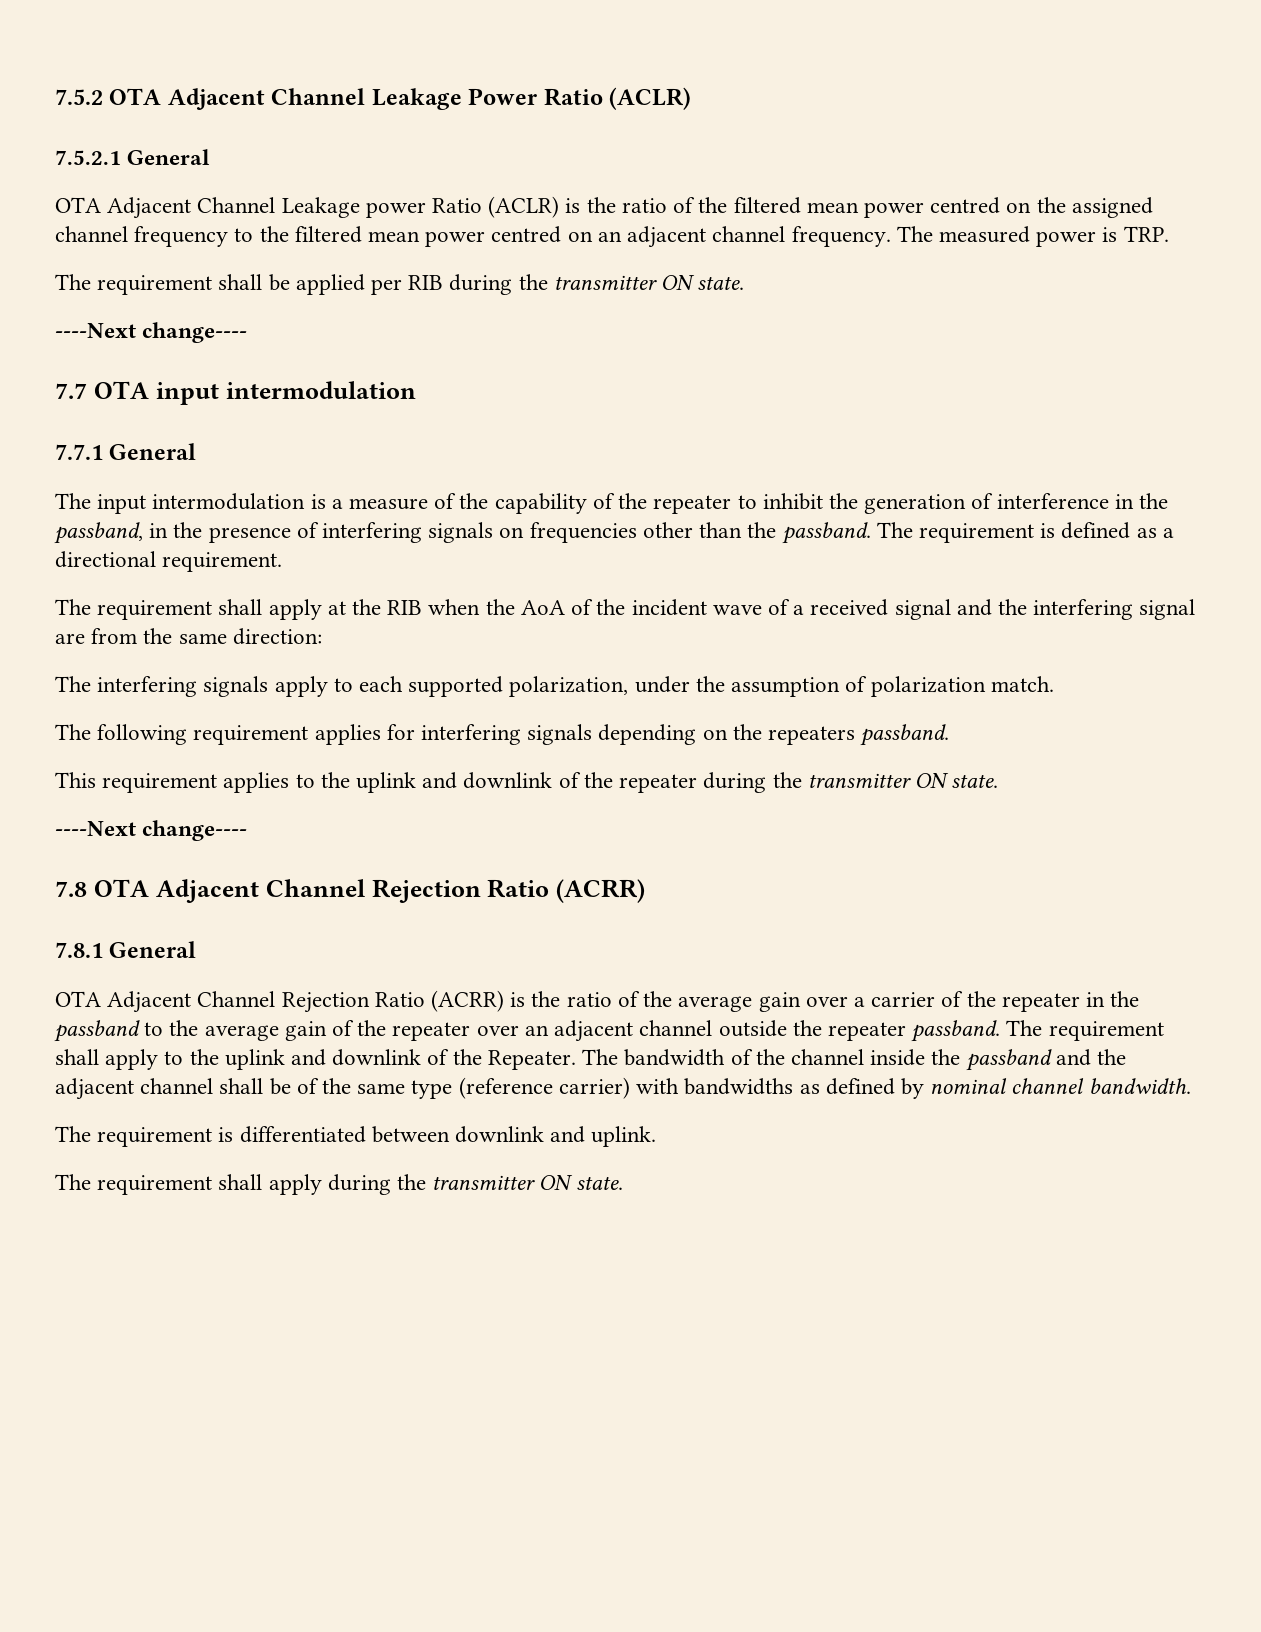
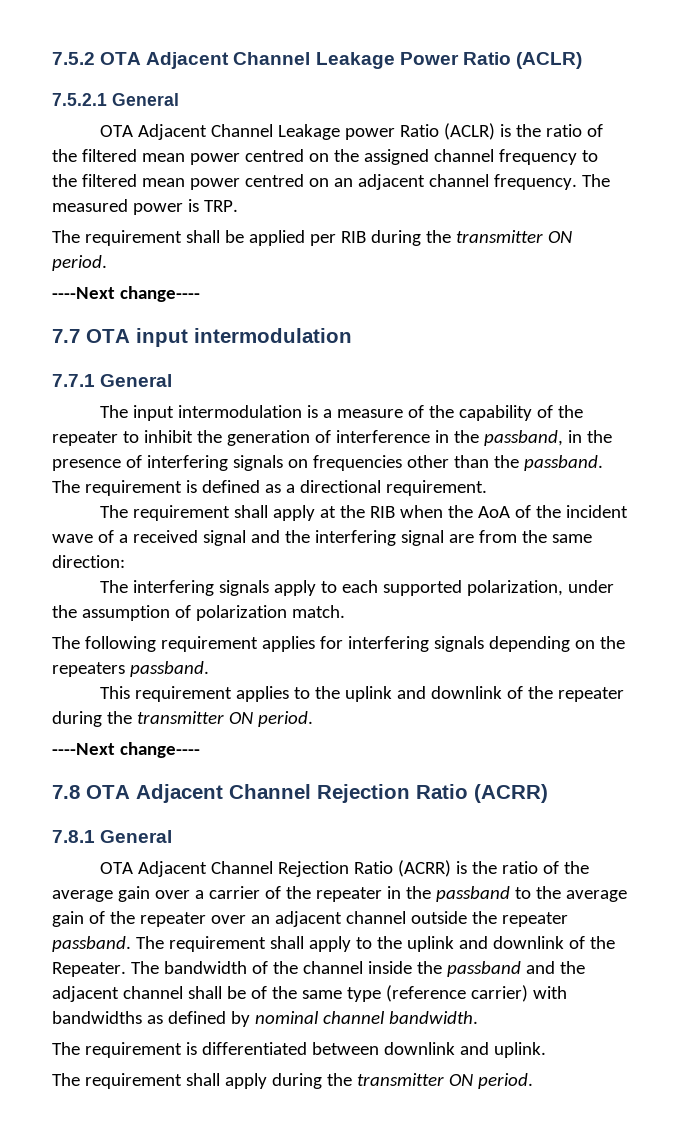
[697,276,745,290] state. -> [52,255,107,271] period.
[951,774,999,788] state. -> [257,711,313,727] period.
[575,1176,623,1190] state. -> [477,1073,533,1089] period.

